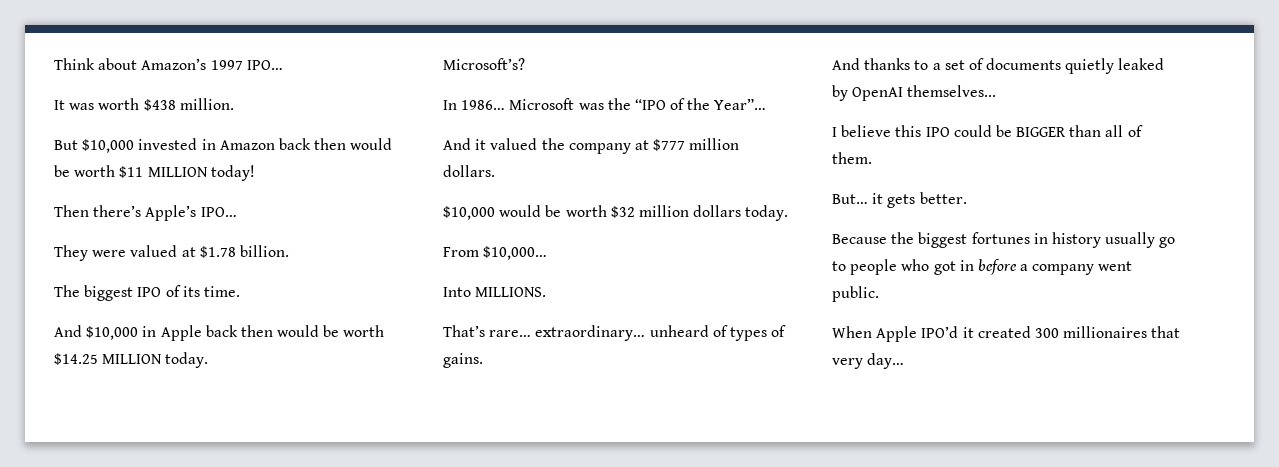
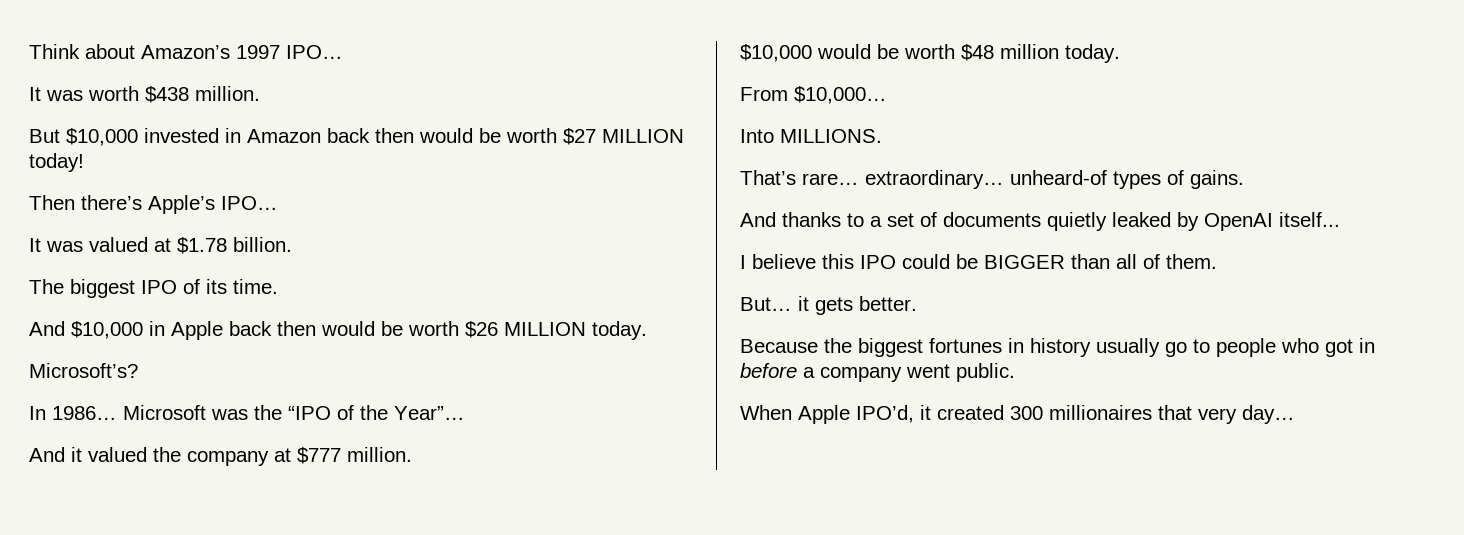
[119,166,144,178] $11 -> [563,128,596,145] $27
[54,245,127,261] They were -> [29,238,83,252] It was
[54,353,98,365] $14.25 -> [465,321,498,338] $26
[689,138,740,150] [443,165,495,177] million dollars. -> [347,447,412,462] million.
[610,205,742,218] $32 million dollars -> [961,44,1059,61] $48 million
[649,325,728,337] unheard of -> [1010,170,1107,185] unheard-of
[907,85,997,97] themselves... -> [1279,212,1340,227] itself...
[921,326,959,338] IPO’d -> [856,405,914,423] IPO’d,

